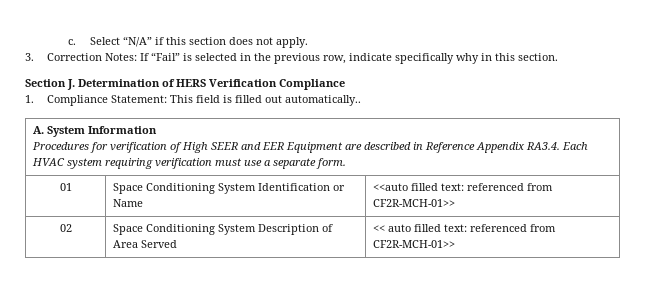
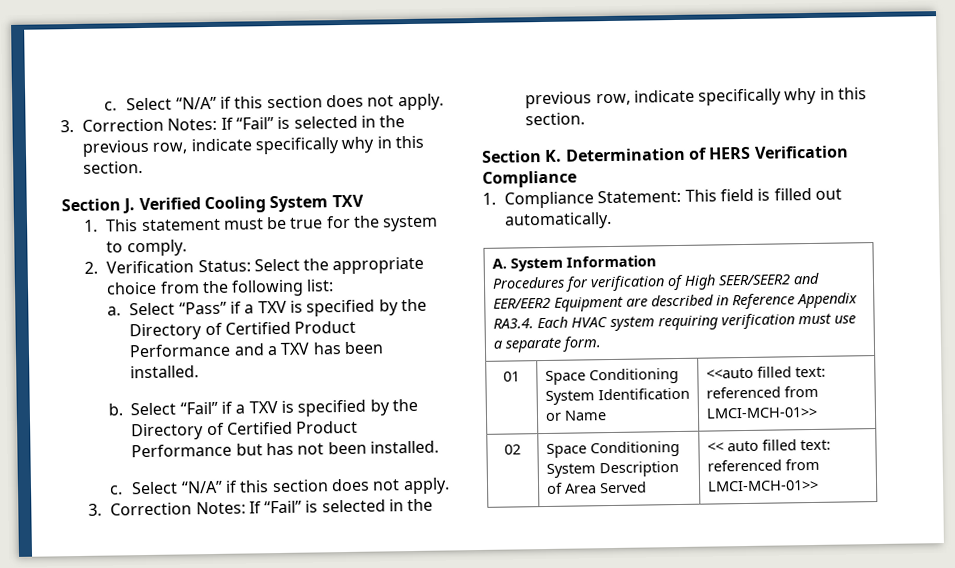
(75, 84) none -> [138,194,364,214] [83,215,439,232] [106,239,187,257] [84,256,425,275] [106,279,335,297] [107,298,427,317] [129,320,357,341] [129,341,384,358] [130,365,200,379] [108,398,418,417] [131,420,359,441] [131,440,439,458] [109,477,450,495] [88,498,434,516] [525,87,868,109] [525,112,586,126] [482,149,563,163] Verified Cooling System TXV // 1. This statement must be true for the system to comply. // 2. Verification Status: Select the appropriate choice from the following list: // a. Select “Pass” if a TXV is specified by the Directory of Certified Product Performance and a TXV has been installed. // b. Select “Fail” if a TXV is specified by the Directory of Certified Product Performance but has not been installed. // c. Select “N/A” if this section does not apply. // 3. Correction Notes: If “Fail” is selected in the previous row, indicate specifically why in this section. // Section K.
[284,95,361,106] automatically.. -> [504,211,613,230] automatically.
[210,142,284,150] SEER and EER -> [717,272,820,286] [492,297,551,309] SEER/SEER2 and EER/EER2
[372,199,455,207] CF2R-MCH-01>> -> [705,406,818,419] LMCI-MCH-01>>
[372,240,455,248] CF2R-MCH-01>> -> [706,479,819,492] LMCI-MCH-01>>

